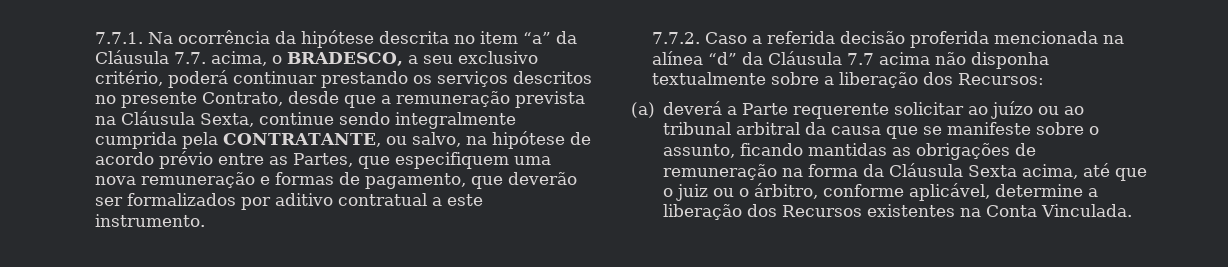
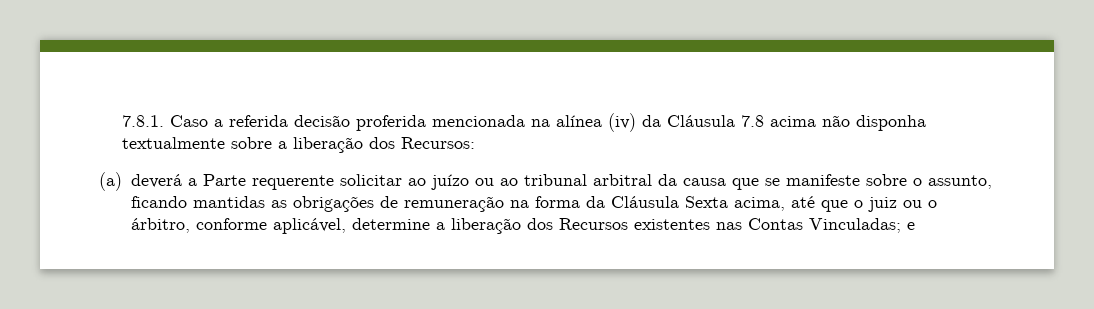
[95,30,578,48] [95,50,539,66] [95,70,593,88] [95,91,586,108] [95,111,517,129] [95,131,592,149] [95,151,552,169] [95,172,578,189] [95,193,484,210] [95,214,206,227] [652,32,701,44] 7.7.1. Na ocorrência da hipótese descrita no item “a” da Cláusula 7.7. acima, o BRADESCO, a seu exclusivo critério, poderá continuar prestando os serviços descritos no presente Contrato, desde que a remuneração prevista na Cláusula Sexta, continue sendo integralmente cumprida pela CONTRATANTE, ou salvo, na hipótese de acordo prévio entre as Partes, que especifiquem uma nova remuneração e formas de pagamento, que deverão ser formalizados por aditivo contratual a este instrumento. // 7.7.2. -> [122,115,165,127] 7.8.1.
[708,51,875,65] “d” da Cláusula 7.7 -> [608,113,765,132] (iv) da Cláusula 7.8
[960,204,1133,217] na Conta Vinculada. -> [715,218,915,233] nas Contas Vinculadas; e

